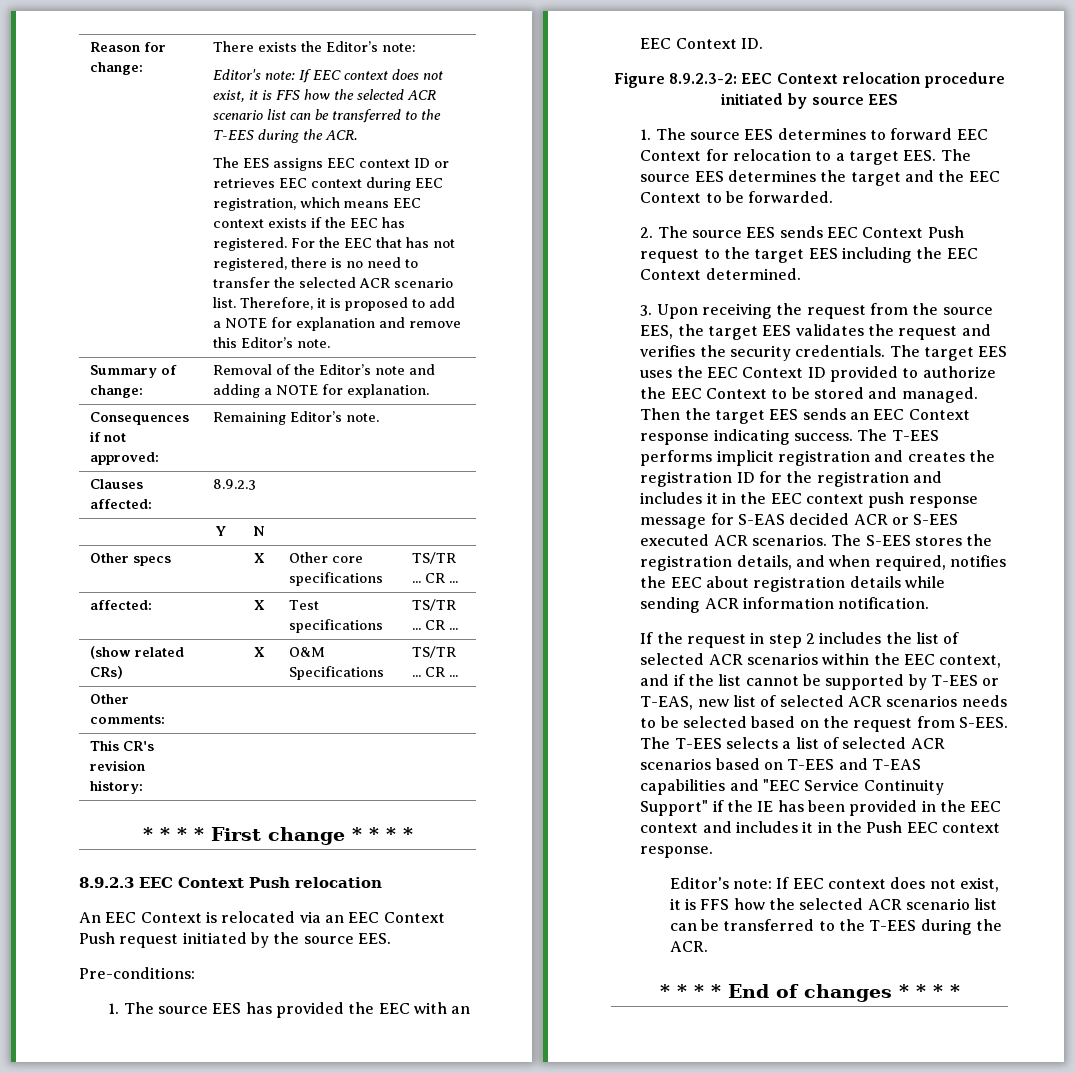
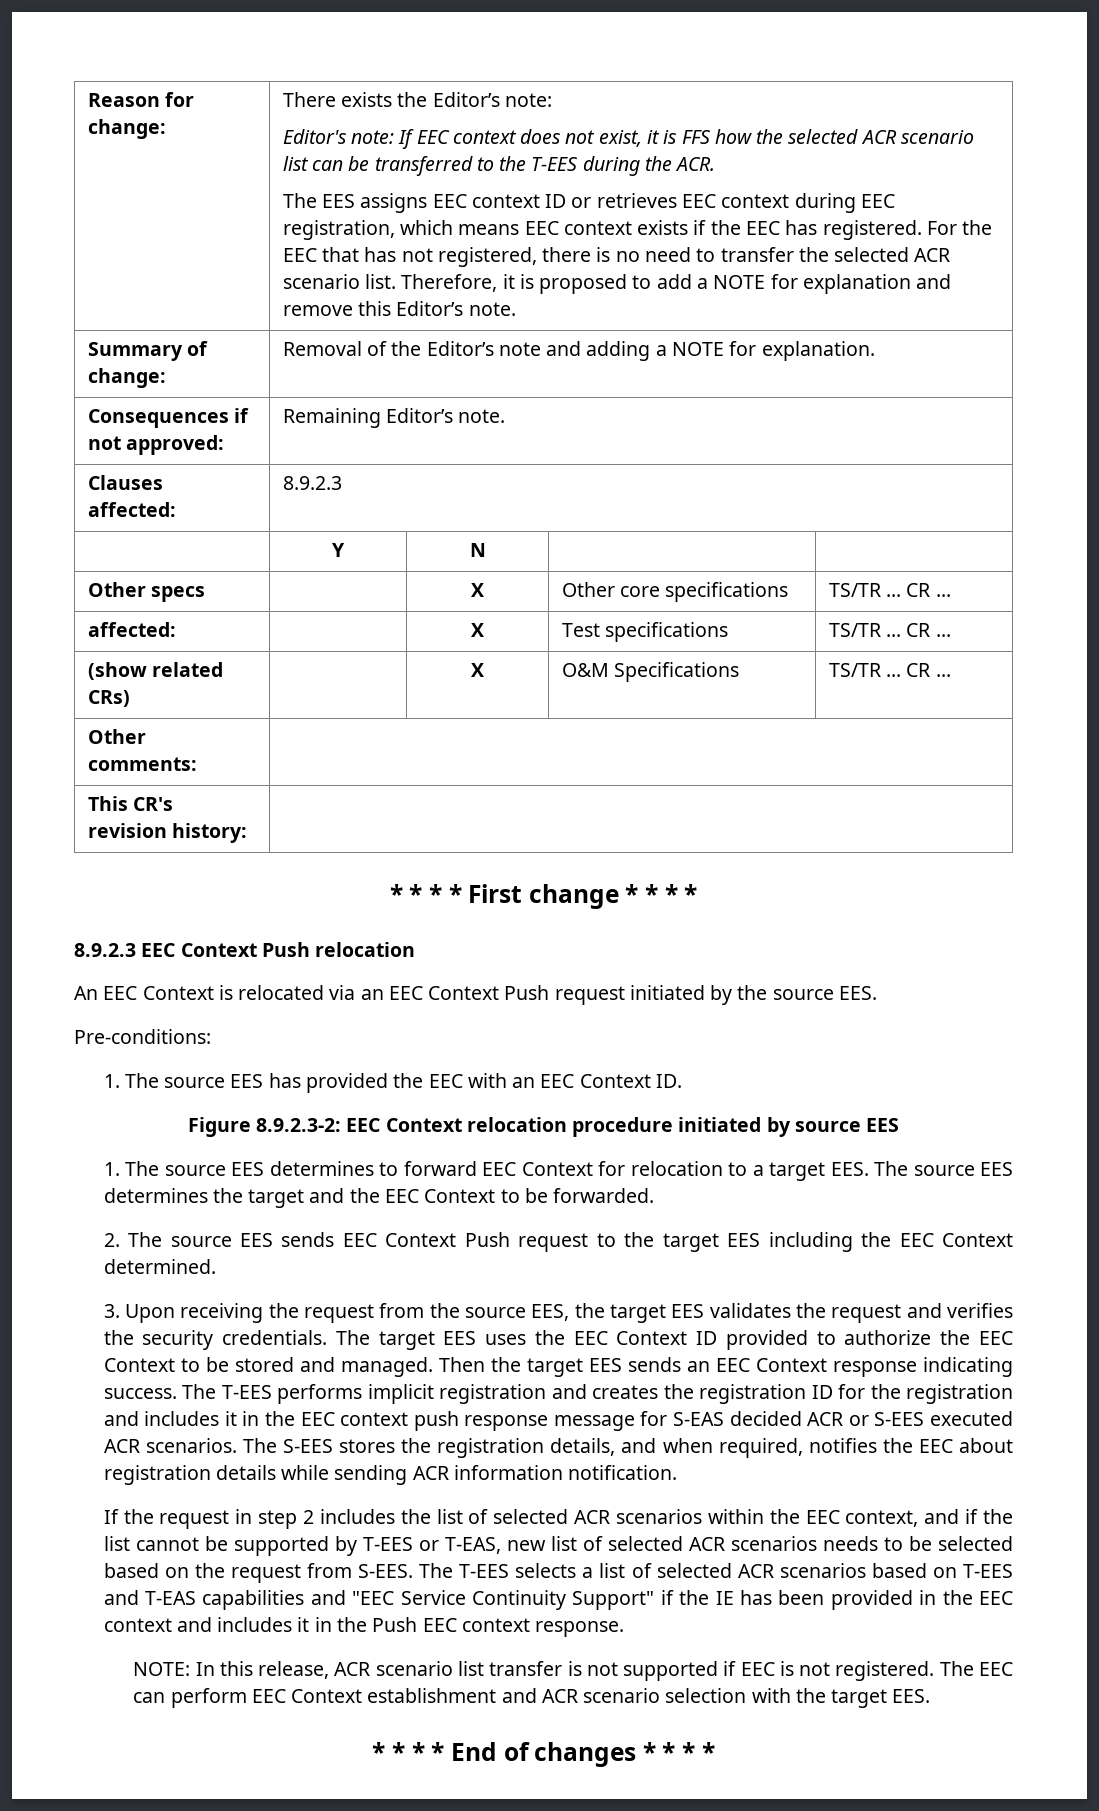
[669,877,1000,892] [669,898,998,910] [669,919,1003,935] [669,941,708,952] Editor's note: If EEC context does not exist, it is FFS how the selected ACR scenario list can be transferred to the T-EES during the ACR. -> [133,1661,1013,1681] [133,1688,931,1708] NOTE: In this release, ACR scenario list transfer is not supported if EEC is not registered. The EEC can perform EEC Context establishment and ACR scenario selection with the target EES.

